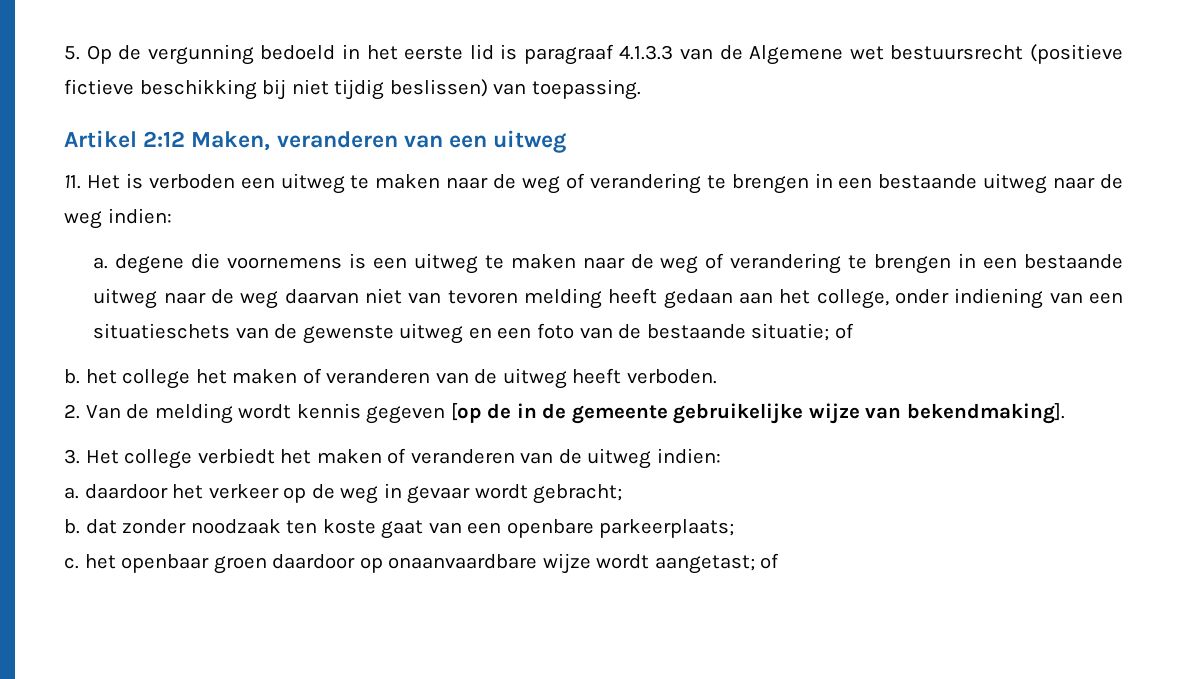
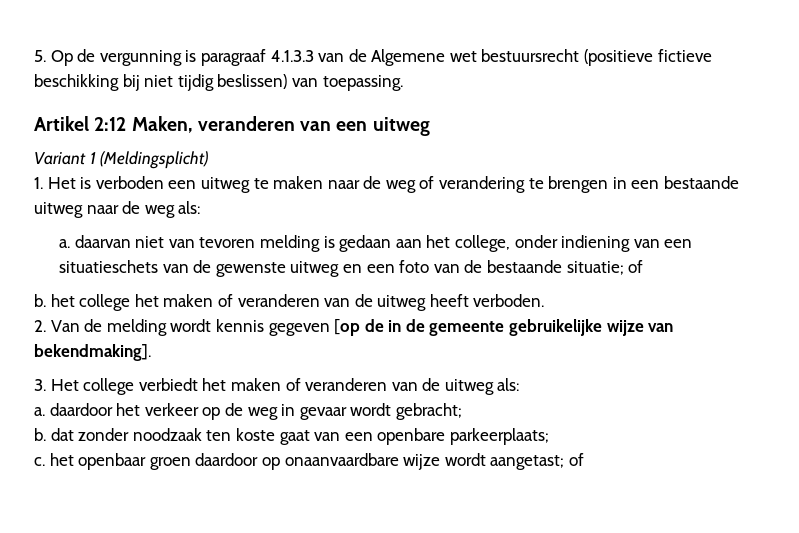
[260,44,494,60] bedoeld in het eerste lid -> (182, 58) none
[64,175,81,189] 11. -> [34,151,209,169] [34,177,43,189] Variant 1 (Meldingsplicht) // 1.
[107,208,172,224] [93,253,1123,274] [93,288,279,309] indien: // a. degene die voornemens is een uitweg te maken naar de weg of verandering te brengen in een bestaande uitweg naar de weg -> [178,201,201,214] [59,239,71,248] als: // a.
[608,288,658,304] heeft -> [323,236,335,248] is
[656,448,721,464] indien: -> [497,378,520,391] als:

